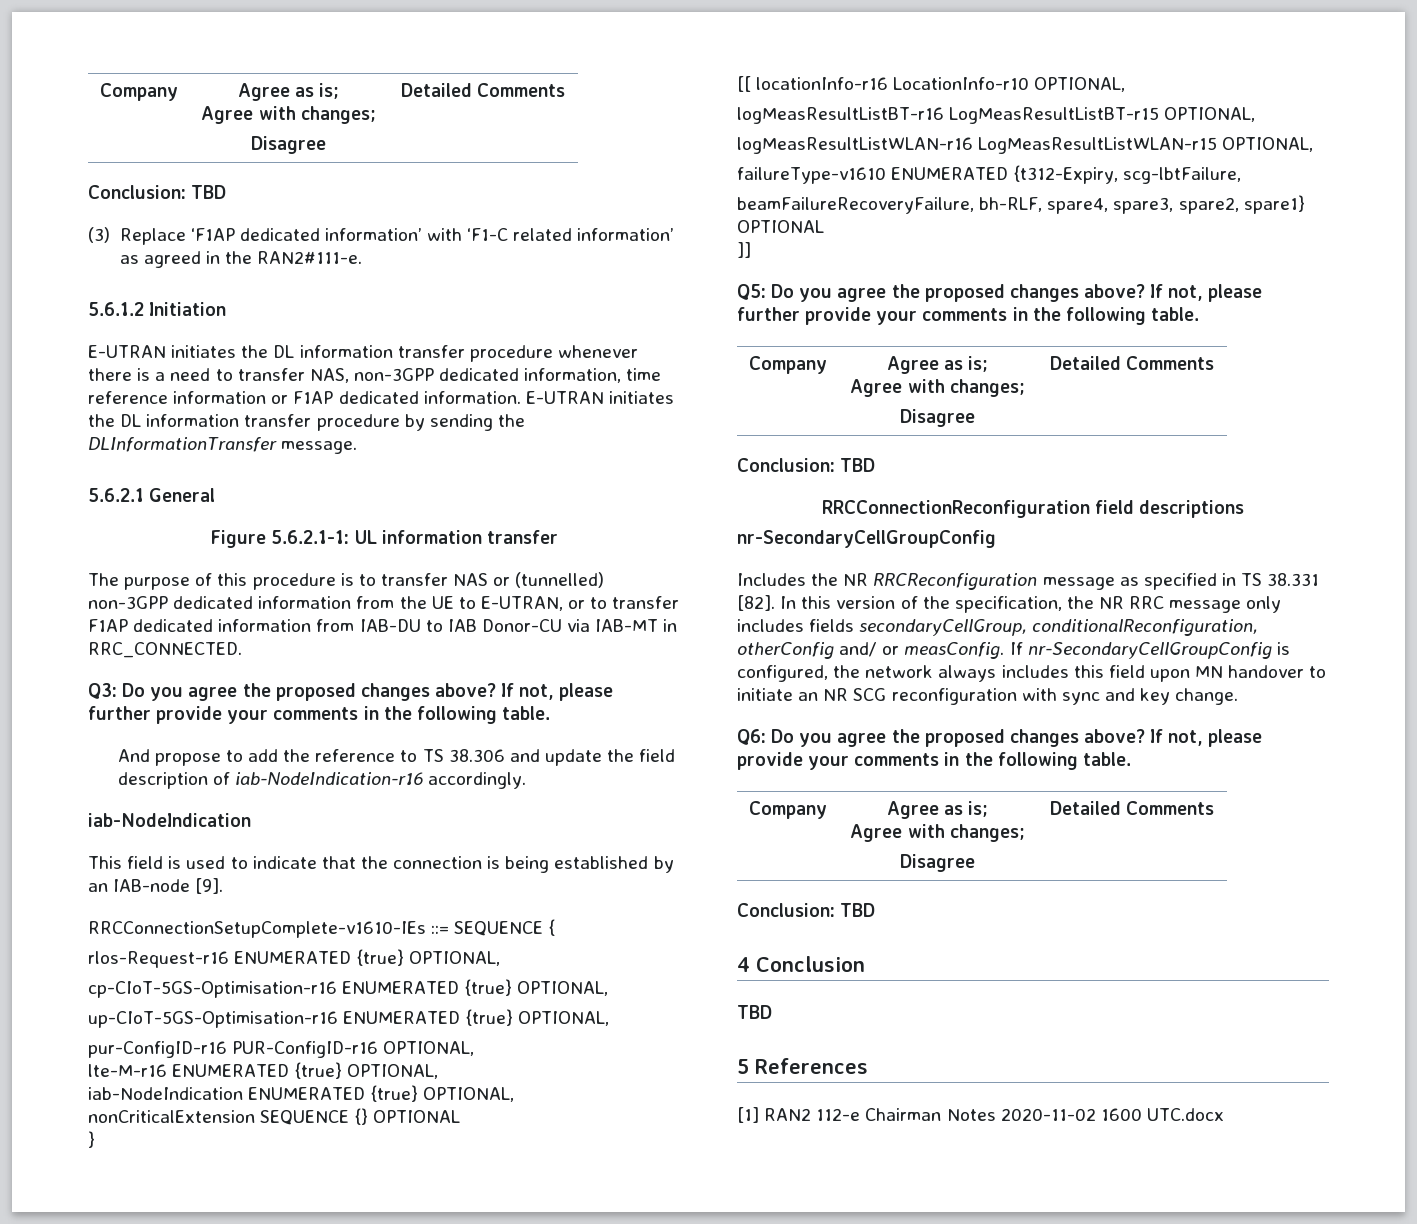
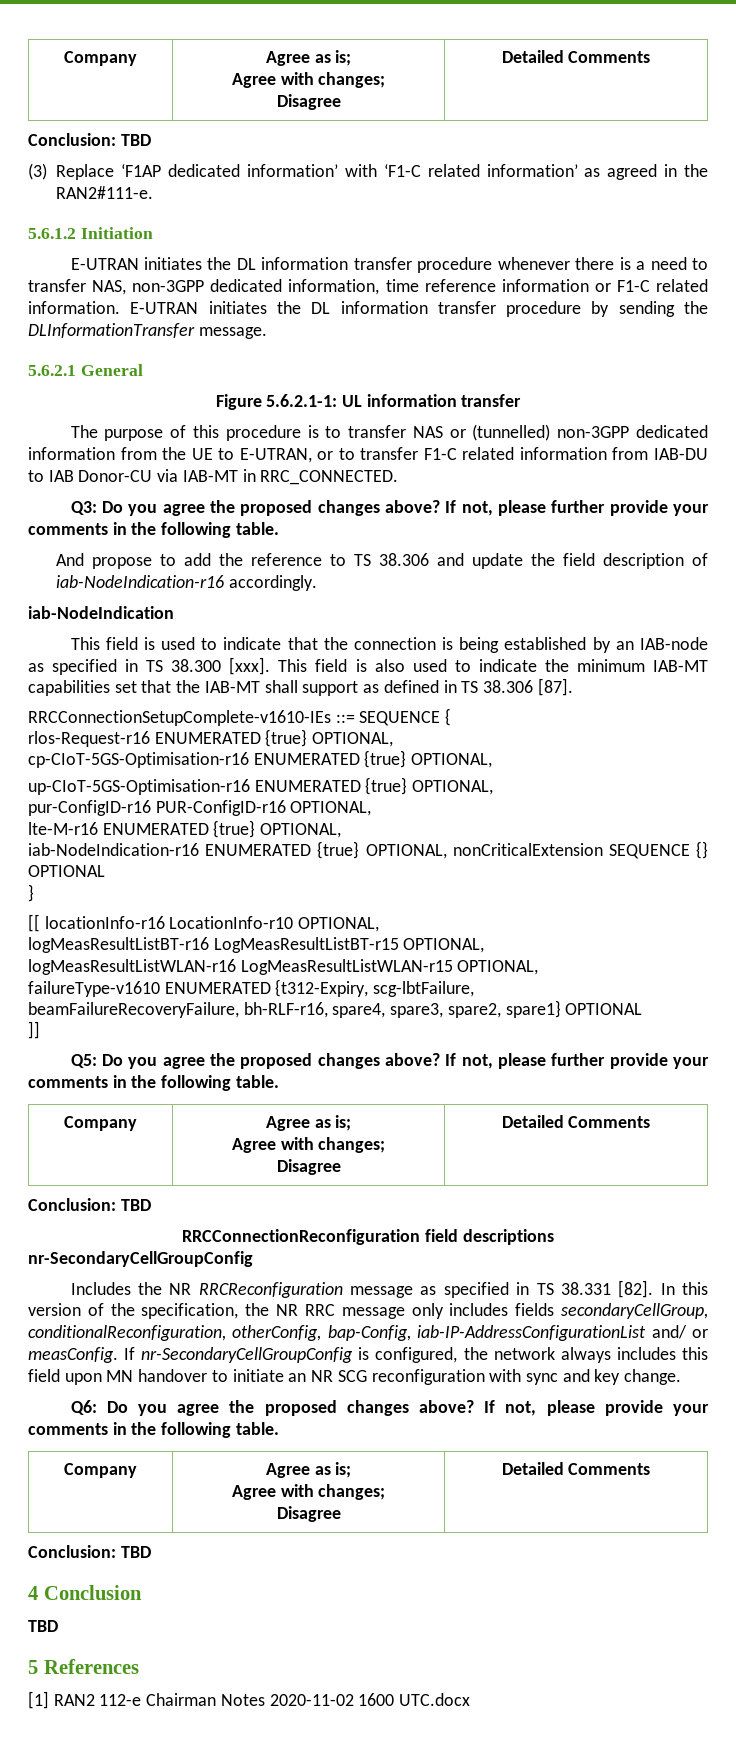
[293,391,419,404] F1AP dedicated -> [616,279,709,292] F1-C related
[88,619,214,632] F1AP dedicated -> [423,447,515,460] F1-C related
[195,878,224,894] [9]. -> [28,657,709,675] [28,678,573,696] as specified in TS 38.300 [xxx]. This field is also used to indicate the minimum IAB-MT capabilities set that the IAB-MT shall support as defined in TS 38.306 [87].
[88,1087,243,1100] iab-NodeIndication -> [28,843,199,856] iab-NodeIndication-r16
[979,197,1043,212] bh-RLF, -> [243,1002,328,1018] bh-RLF-r16,
[737,642,834,659] otherConfig -> [232,1325,647,1341] otherConfig, bap-Config, iab-IP-AddressConfigurationList

